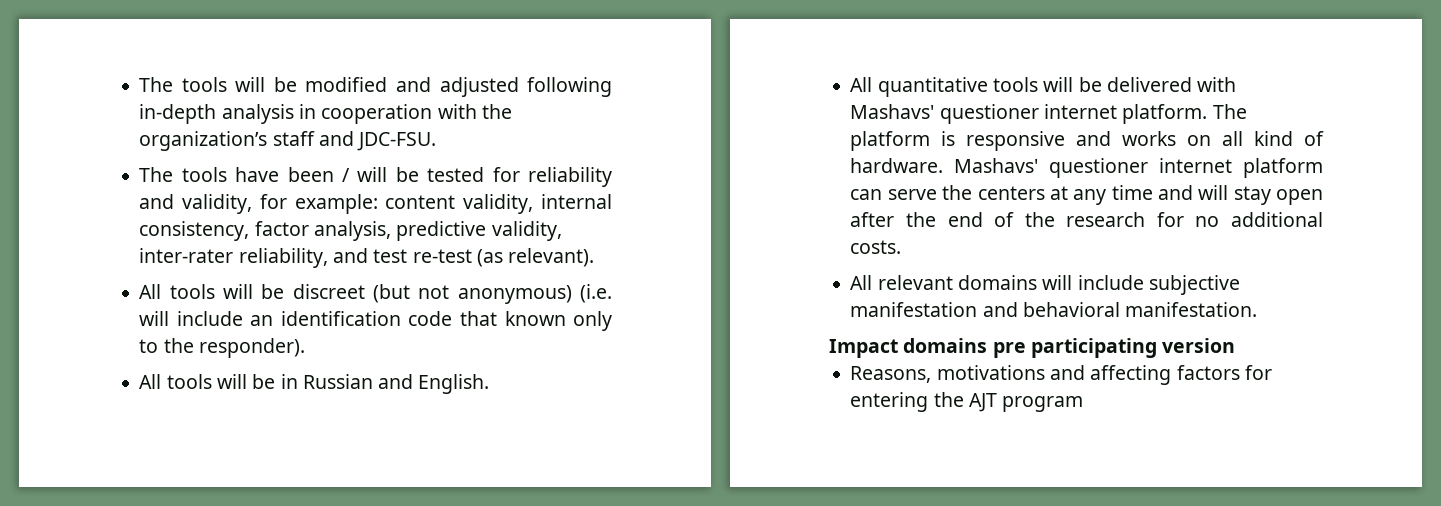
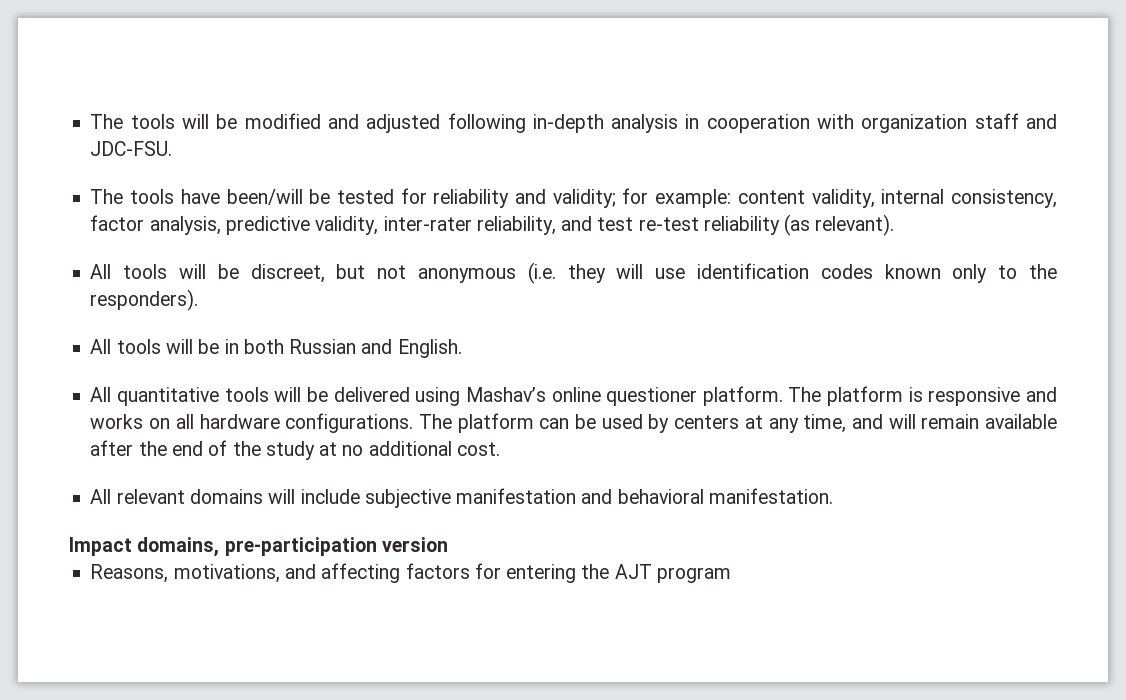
[481,104,512,119] [139,131,268,151] the organization’s -> [861,114,968,133] organization
[287,167,388,182] been / will -> [226,189,303,205] been/will
[182,194,253,214] validity, -> [552,189,616,208] validity;
(472, 256) none -> [703,216,780,235] reliability
[292,284,612,304] [139,311,497,326] discreet (but not anonymous) (i.e. will include an identification code that -> [250,262,873,284] discreet, but not anonymous (i.e. they will use identification codes
[198,338,305,358] responder). -> [90,289,199,311] responders).
(298, 381) none -> [243,339,284,354] both
[1197,77,1237,92] [850,104,1117,124] with Mashavs' questioner internet -> [415,387,698,406] using Mashav’s online questioner
[1254,131,1324,146] [850,158,1323,178] [850,185,973,200] kind of hardware. Mashavs' questioner internet platform can serve the -> [199,413,670,433] hardware configurations. The platform can be used by
[1111,185,1153,200] time -> [803,414,847,433] time,
[1233,186,1324,205] stay open -> [921,414,1057,429] remain available
[1066,212,1184,227] research for -> [265,441,338,460] study at
[850,240,902,254] costs. -> [456,442,500,456] cost.
[903,338,1157,358] domains pre participating -> [137,537,377,557] domains, pre-participation
[936,365,1045,380] motivations -> [173,564,280,583] motivations,

